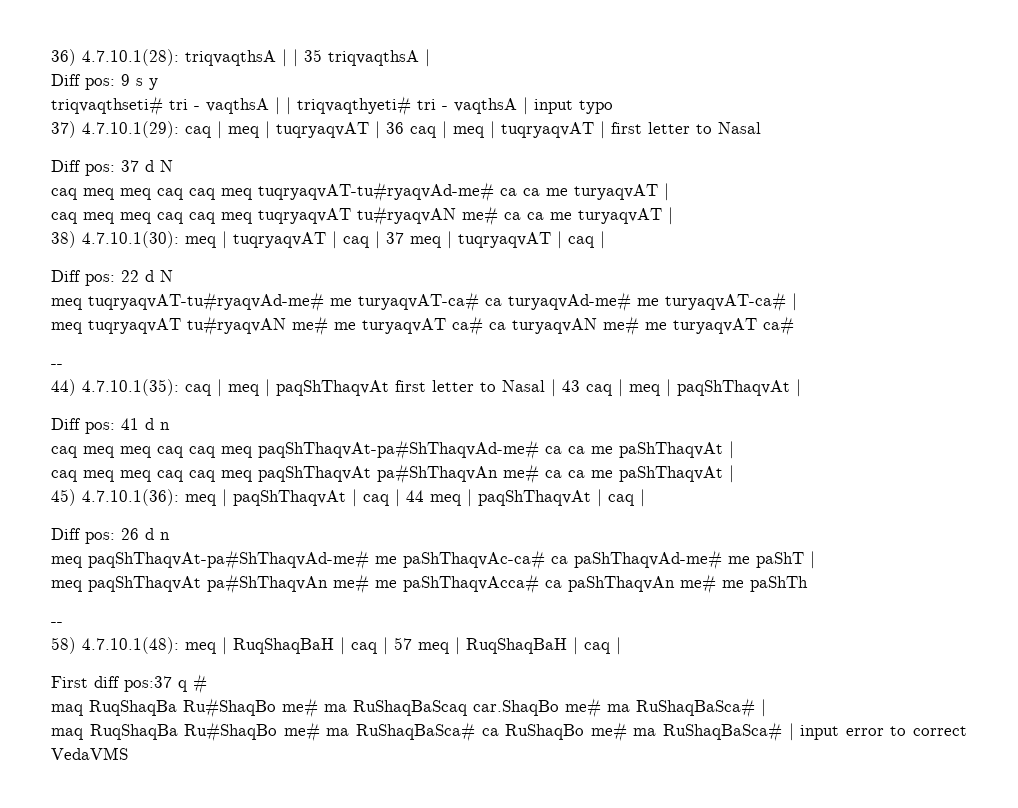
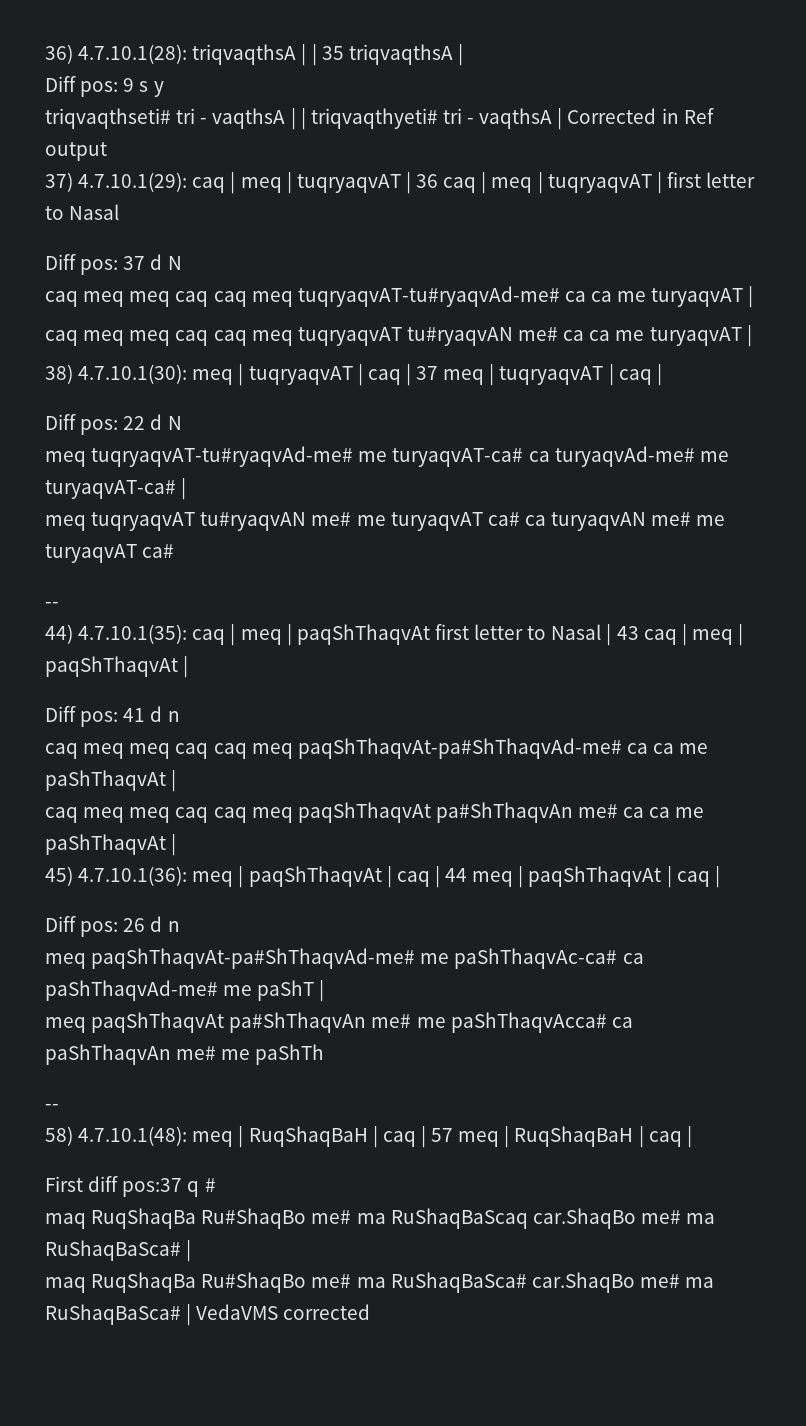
[534,99,613,114] input typo -> [567,108,714,124] [45,142,107,161] Corrected in Ref output
[481,722,968,742] [51,747,128,760] ca RuShaqBo me# ma RuShaqBaSca# | input error to correct VedaVMS -> [531,1272,715,1293] [45,1304,371,1326] car.ShaqBo me# ma RuShaqBaSca# | VedaVMS corrected

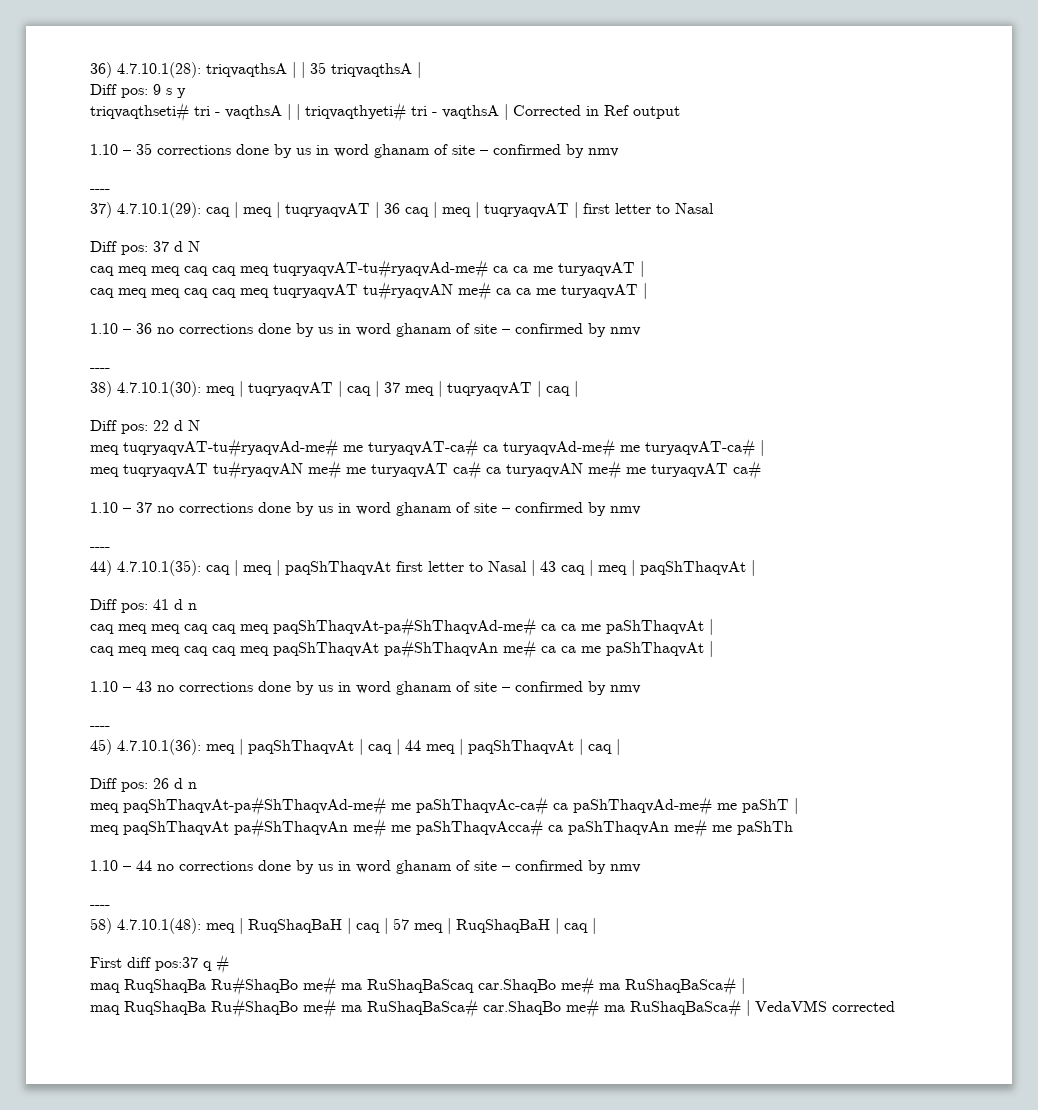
(107, 151) none -> [90,143,619,158] [90,189,110,193] // 1.10 – 35 corrections done by us in word ghanam of site – confirmed by nmv // ----
(752, 336) none -> [90,323,641,337] [90,368,110,372] // 1.10 – 36 no corrections done by us in word ghanam of site – confirmed by nmv // ----
[45,602,59,608] -- -> [90,502,641,516] [90,547,110,551] 1.10 – 37 no corrections done by us in word ghanam of site – confirmed by nmv // ----
(177, 845) none -> [90,681,641,695] [90,726,110,730] // 1.10 – 43 no corrections done by us in word ghanam of site – confirmed by nmv // ----
[45,1104,59,1110] -- -> [90,860,641,874] [90,905,110,909] 1.10 – 44 no corrections done by us in word ghanam of site – confirmed by nmv // ----

